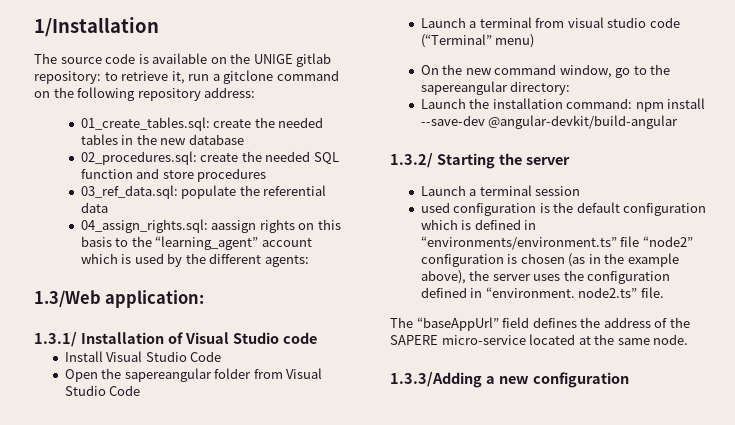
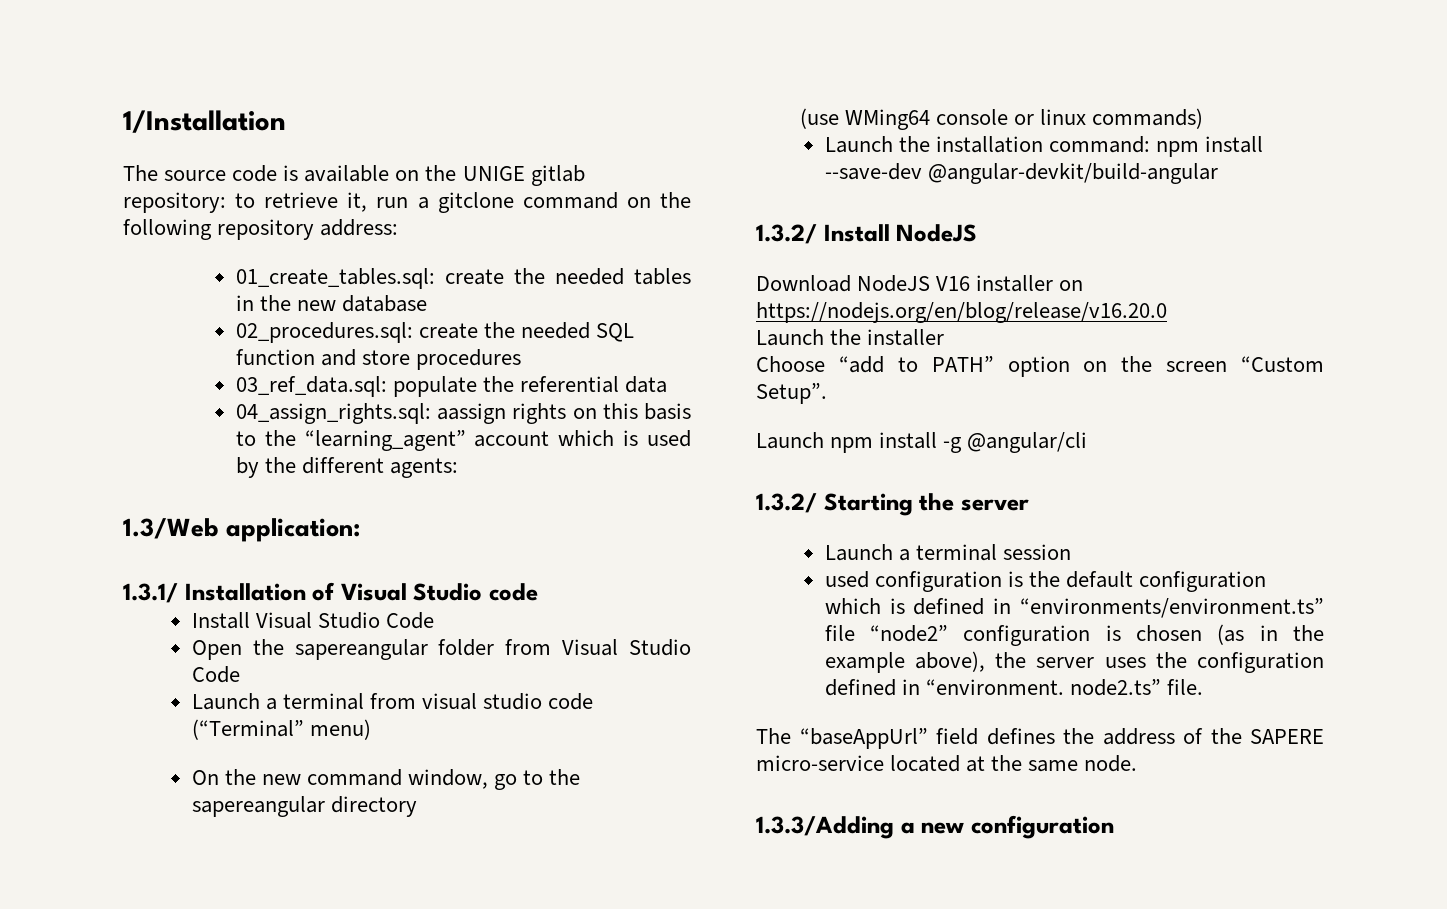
[510,81,571,95] directory: -> [330,796,417,817] [800,108,1204,130] directory // (use WMing64 console or linux commands)
(679, 122) none -> [756,224,978,244] [756,275,1084,292] [756,302,1167,323] [756,329,945,346] [756,356,1324,377] [756,383,827,404] [756,432,1088,453] // 1.3.2/ Install NodeJS // Download NodeJS V16 installer on https://nodejs.org/en/blog/release/v16.20.0 // Launch the installer // Choose “add to PATH” option on the screen “Custom Setup”. // Launch npm install -g @angular/cli

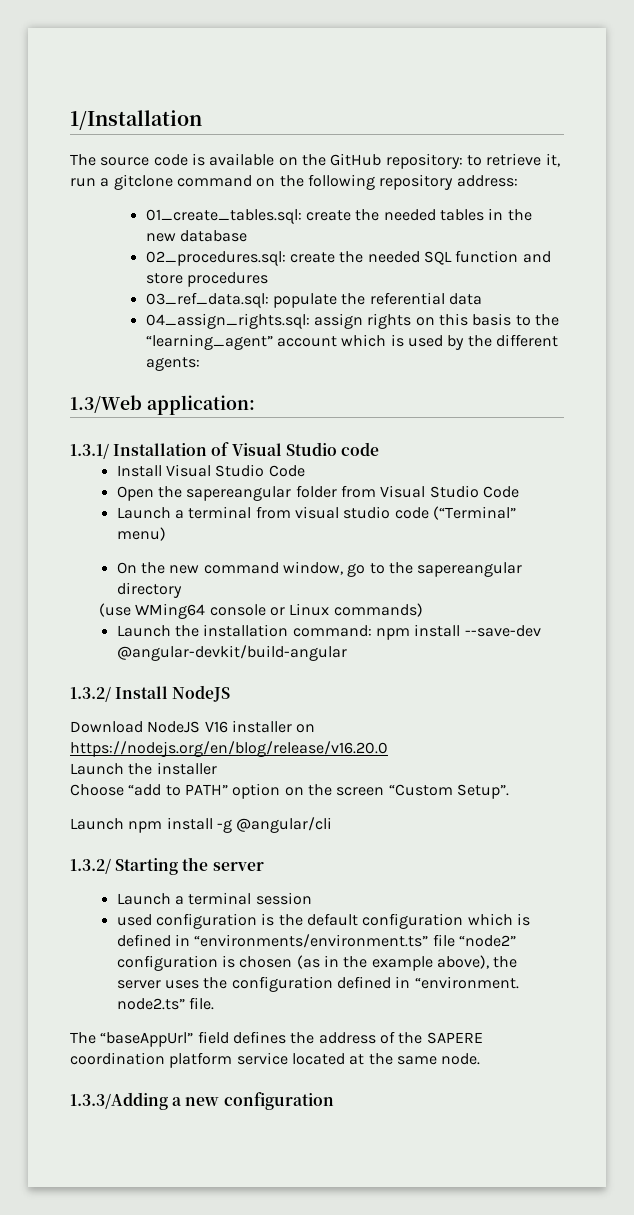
[462,165,585,186] UNIGE gitlab -> [330,153,382,166] GitHub
[437,403,507,424] aassign -> [313,313,363,329] assign
[1040,109,1087,125] linux -> [289,603,330,616] Linux
[756,755,884,771] micro-service -> [70,1052,288,1068] coordination platform service

